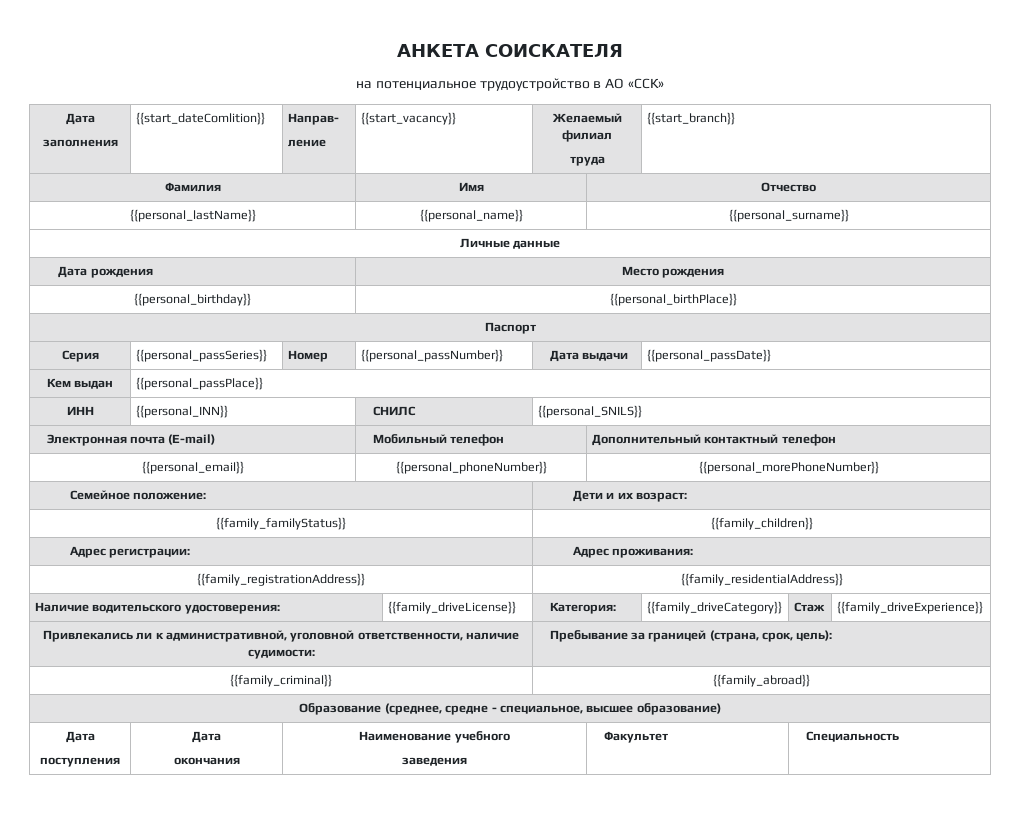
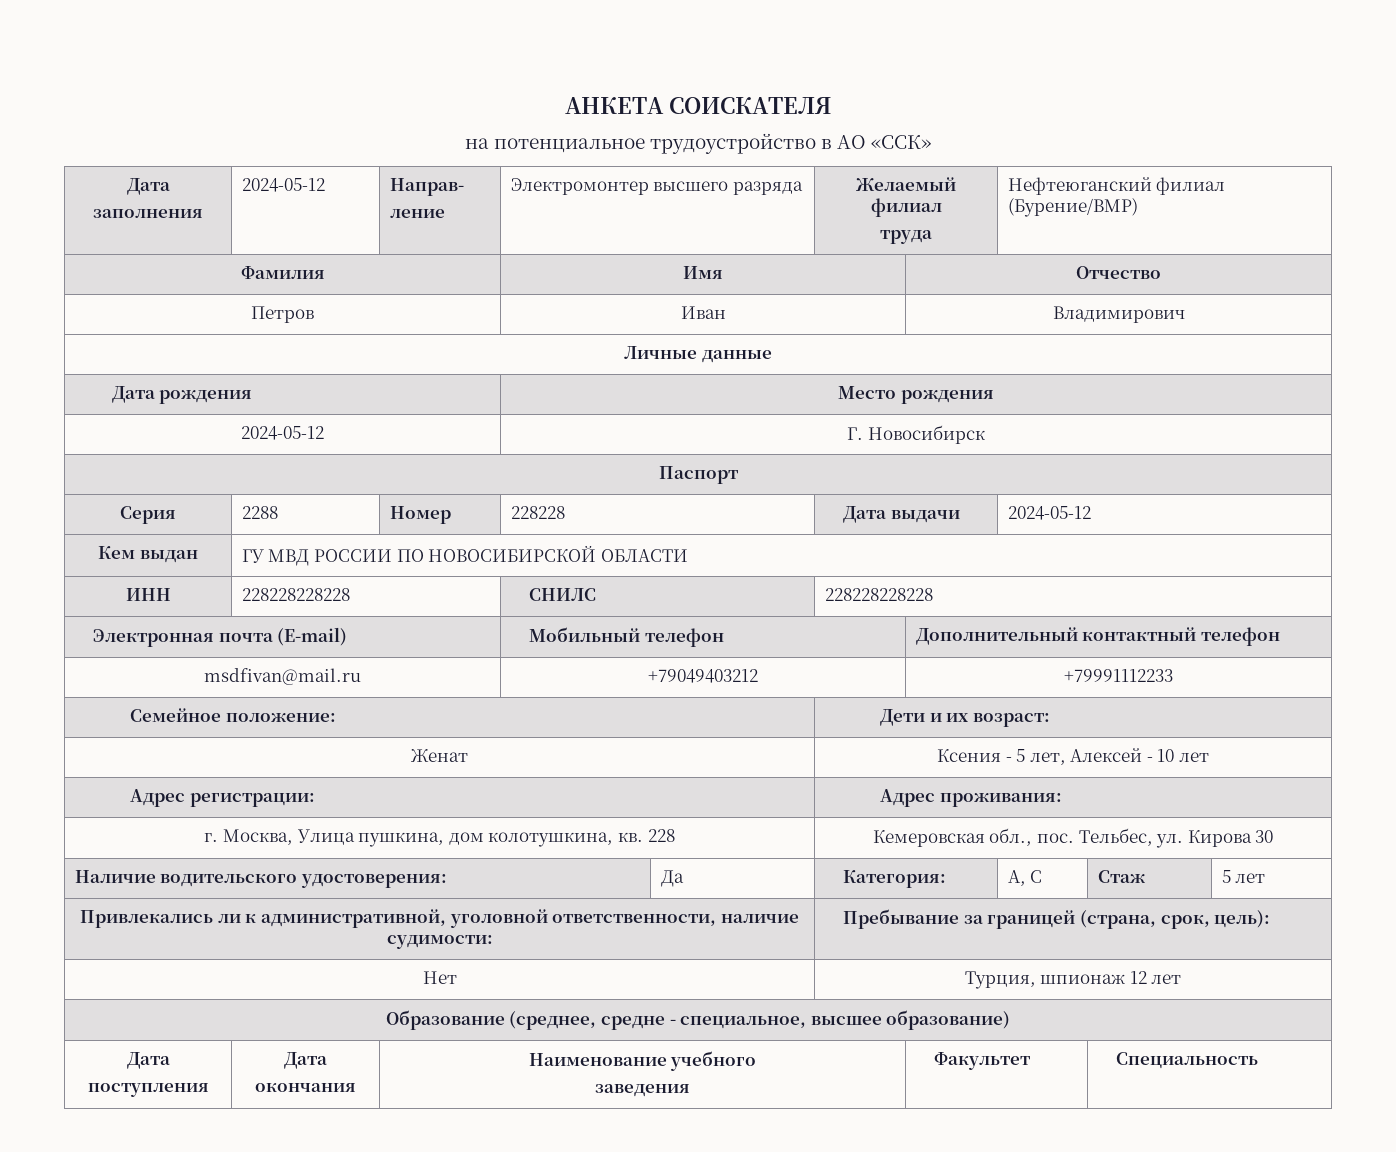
[135,112,265,125] {{start_dateComlition}} -> [241,178,325,192] 2024-05-12
[360,112,456,125] {{start_vacancy}} -> [510,178,804,195] Электромонтер высшего разряда
[646,112,735,125] {{start_branch}} -> [1007,177,1226,195] [1007,198,1138,217] Нефтеюганский филиал (Бурение/ВМР)
[129,209,256,222] [419,209,523,222] [728,209,849,222] {{personal_lastName}} | {{personal_name}} | {{personal_surname}} -> [251,306,314,323] [680,306,726,319] [1052,306,1185,323] Петров | Иван | Владимирович
[134,293,251,306] [609,293,737,306] {{personal_birthday}} | {{personal_birthPlace}} -> [241,426,324,440] [847,425,985,444] 2024-05-12 | Г. Новосибирск
[135,349,267,362] {{personal_passSeries}} -> [241,506,278,519] 2288
[360,349,503,362] {{personal_passNumber}} -> [510,506,565,519] 228228
[646,349,771,362] {{personal_passDate}} -> [1007,506,1091,520] 2024-05-12
[135,377,263,390] {{personal_passPlace}} -> [241,545,688,566] ГУ МВД РОССИИ ПО НОВОСИБИРСКОЙ ОБЛАСТИ
[135,405,228,418] {{personal_INN}} -> [241,588,350,601] 228228228228
[537,405,642,418] {{personal_SNILS}} -> [824,588,933,601] 228228228228
[141,461,244,474] [395,461,547,474] [698,461,879,474] {{personal_email}} | {{personal_phoneNumber}} | {{personal_morePhoneNumber}} -> [204,668,361,685] [648,669,758,683] [1064,669,1173,682] msdfivan@mail.ru | +79049403212 | +79991112233
[216,517,346,530] [710,517,813,530] [70,546,191,558] [573,546,694,558] [197,573,365,586] [680,573,843,586] {{family_familyStatus}} | {{family_children}} // Адрес регистрации: | Адрес проживания: // {{family_registrationAddress}} | {{family_residentialAddress}} -> [411,749,468,762] [936,748,1210,765] [129,789,315,807] [879,789,1062,807] [204,829,675,847] [872,828,1274,848] Женат | Ксения - 5 лет, Алексей - 10 лет // Адрес регистрации: | Адрес проживания: // г. Москва, Улица пушкина, дом колотушкина, кв. 228 | Кемеровская обл., пос. Тельбес, ул. Кирова 30
[387,601,516,614] {{family_driveLicense}} -> [660,870,684,887] Да
[646,601,782,614] {{family_driveCategory}} -> [1007,870,1043,886] A, C
[836,601,983,614] {{family_driveExperience}} -> [1221,870,1266,883] 5 лет
[230,674,332,687] [713,674,810,687] {{family_criminal}} | {{family_abroad}} -> [422,971,457,984] [964,971,1182,989] Нет | Турция, шпионаж 12 лет

